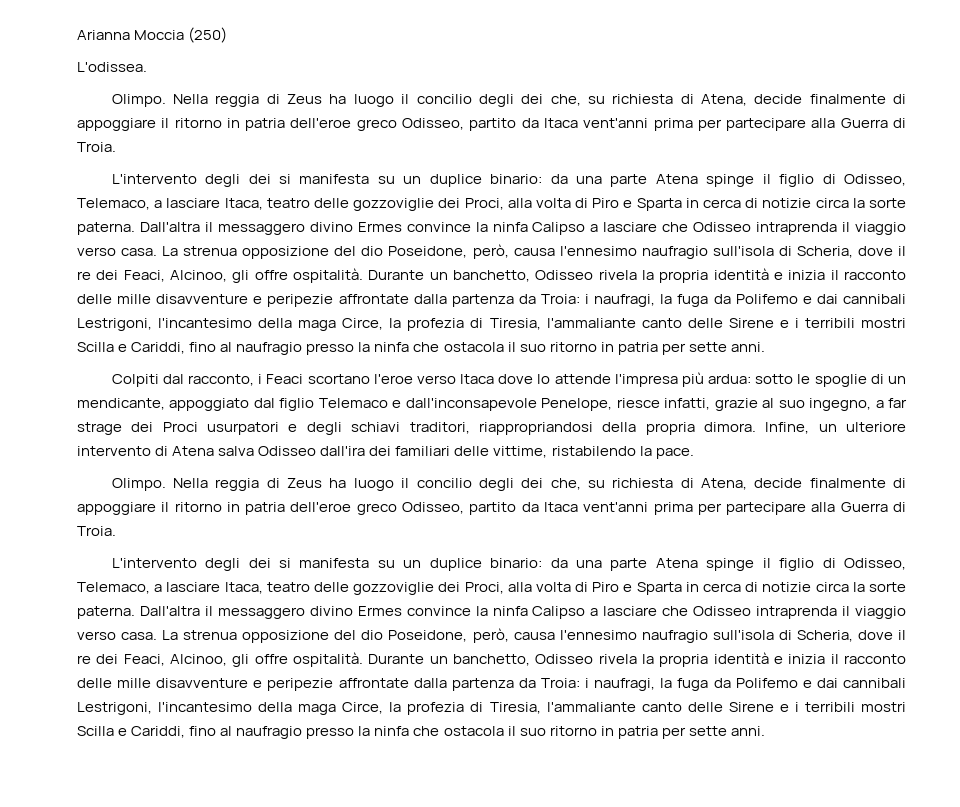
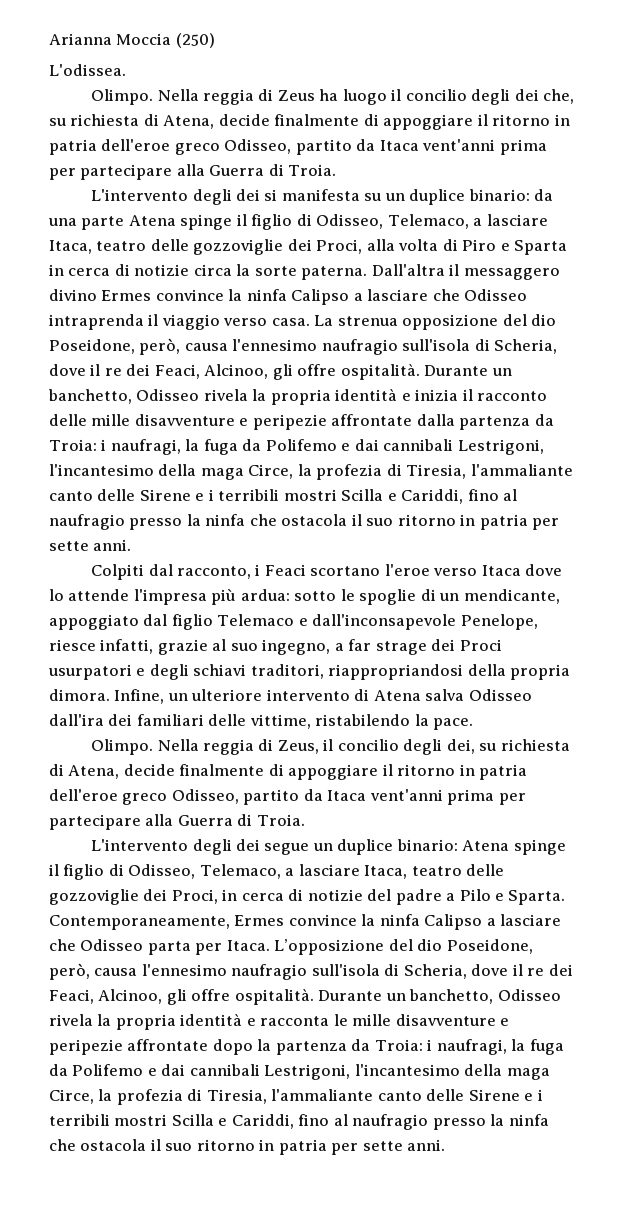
[287,478,581,491] Zeus ha luogo il concilio degli dei che, -> [277,739,475,755] Zeus, il concilio degli dei,
[279,558,648,571] si manifesta su un duplice binario: da una parte -> [264,839,458,855] segue un duplice binario:
[507,582,906,595] [77,606,906,619] [77,630,330,643] alla volta di Piro e Sparta in cerca di notizie circa la sorte paterna. Dall'altra il messaggero divino Ermes convince la ninfa Calipso a lasciare che Odisseo intraprenda il viaggio verso casa. La strenua opposizione -> [222,889,566,905] [49,914,562,930] [49,939,385,955] in cerca di notizie del padre a Pilo e Sparta. Contemporaneamente, Ermes convince la ninfa Calipso a lasciare che Odisseo parta per Itaca. L’opposizione
[788,654,907,664] [77,678,447,691] inizia il racconto delle mille disavventure e peripezie affrontate dalla -> [260,1014,510,1026] [49,1039,272,1055] racconta le mille disavventure e peripezie affrontate dopo la

